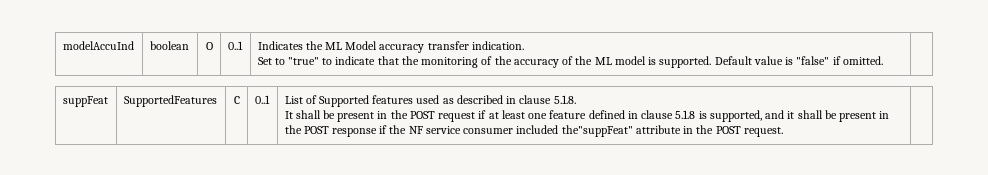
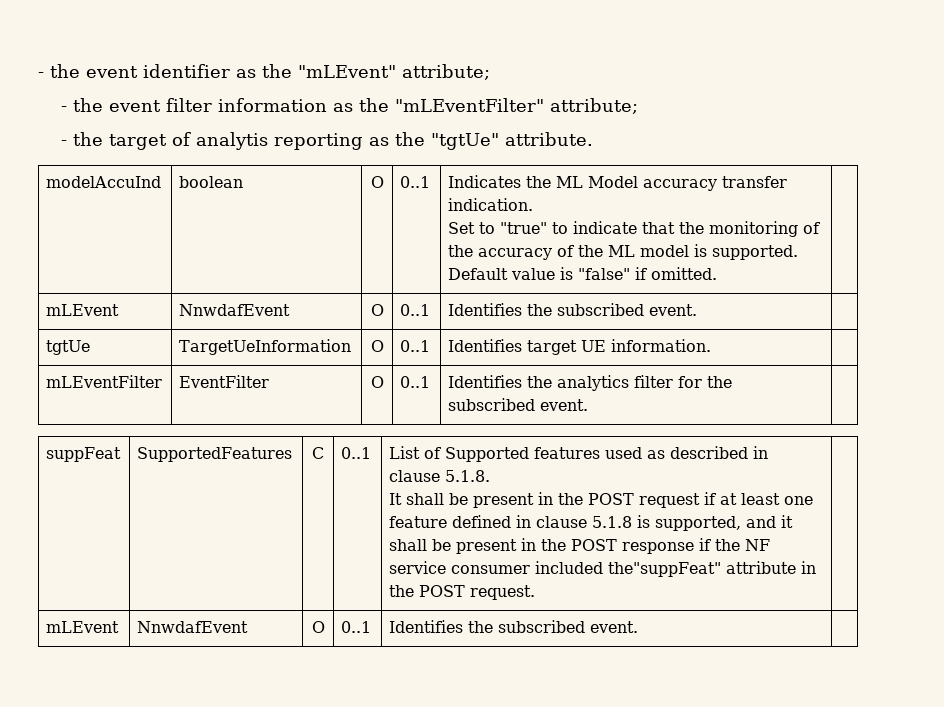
(62, 45) none -> [38,64,490,80] [60,98,638,114] [60,132,593,150] - the event identifier as the "mLEvent" attribute; // - the event filter information as the "mLEventFilter" attribute; // - the target of analytis reporting as the "tgtUe" attribute. //
(883, 60) none -> [46,304,120,316] [179,304,291,316] [370,304,384,316] [400,304,431,316] [448,303,698,316] [46,340,91,355] [179,339,352,355] [370,340,384,352] [400,340,431,352] [448,339,712,355] [46,375,163,388] [179,375,270,388] [370,376,384,388] [400,376,431,388] [448,375,733,391] [448,398,589,411] // mLEvent | NnwdafEvent | O | 0..1 | Identifies the subscribed event. | // tgtUe | TargetUeInformation | O | 0..1 | Identifies target UE information. | // mLEventFilter | EventFilter | O | 0..1 | Identifies the analytics filter for the subscribed event. |
(783, 132) none -> [46,621,120,633] [137,621,249,633] [311,621,325,633] [341,621,372,633] [389,620,639,633] // mLEvent | NnwdafEvent | O | 0..1 | Identifies the subscribed event. |

